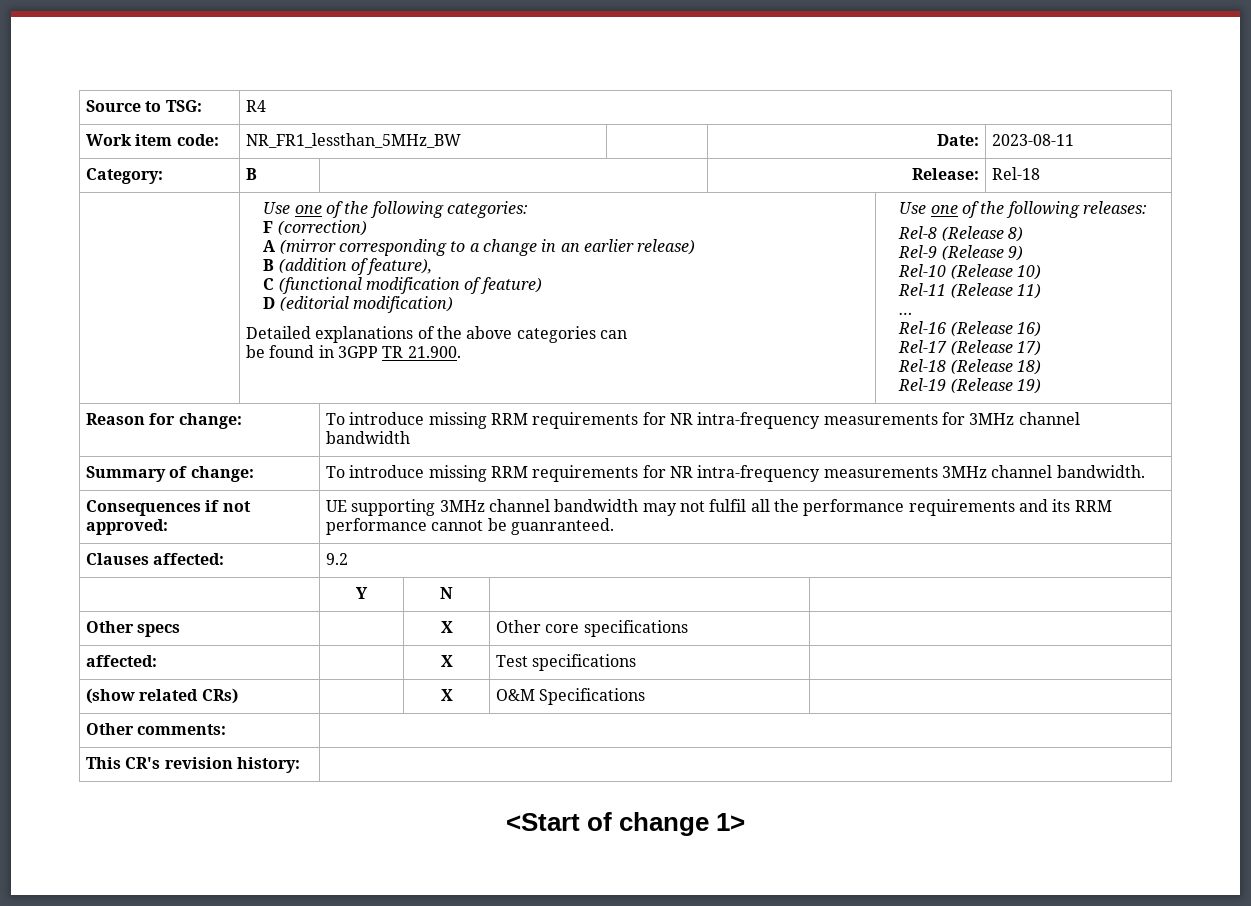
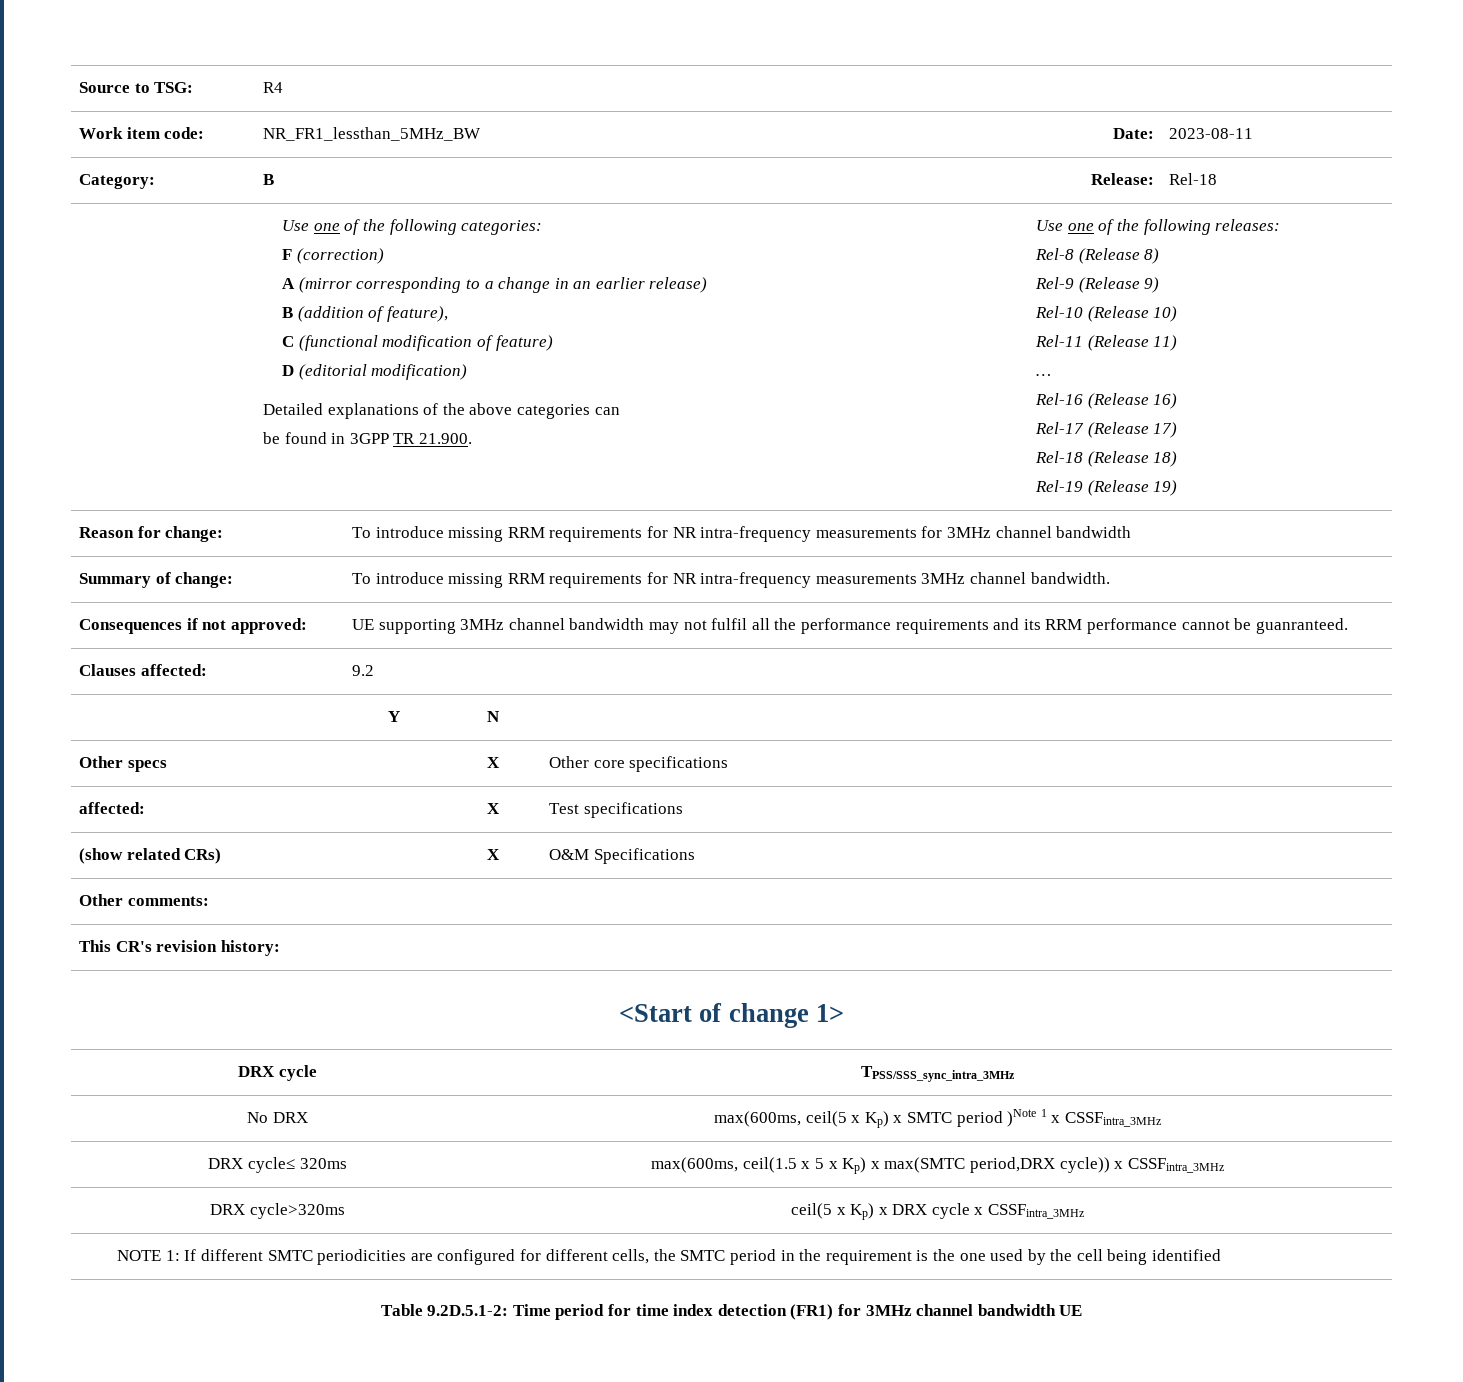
(746, 822) none -> [238,1065,317,1081] [860,1066,1015,1082] [247,1112,308,1123] [714,1109,1161,1128] [208,1157,347,1173] [651,1157,1224,1174] [210,1203,345,1219] [790,1203,1085,1220] [117,1249,1222,1265] [380,1304,1083,1320] // DRX cycle | TPSS/SSS_sync_intra_3MHz // No DRX | max(600ms, ceil(5 x Kp) x SMTC period )Note 1 x CSSFintra_3MHz // DRX cycle≤ 320ms | max(600ms, ceil(1.5 x 5 x Kp) x max(SMTC period,DRX cycle)) x CSSFintra_3MHz // DRX cycle>320ms | ceil(5 x Kp) x DRX cycle x CSSFintra_3MHz // NOTE 1: If different SMTC periodicities are configured for different cells, the SMTC period in the requirement is the one used by the cell being identified // Table 9.2D.5.1-2: Time period for time index detection (FR1) for 3MHz channel bandwidth UE

